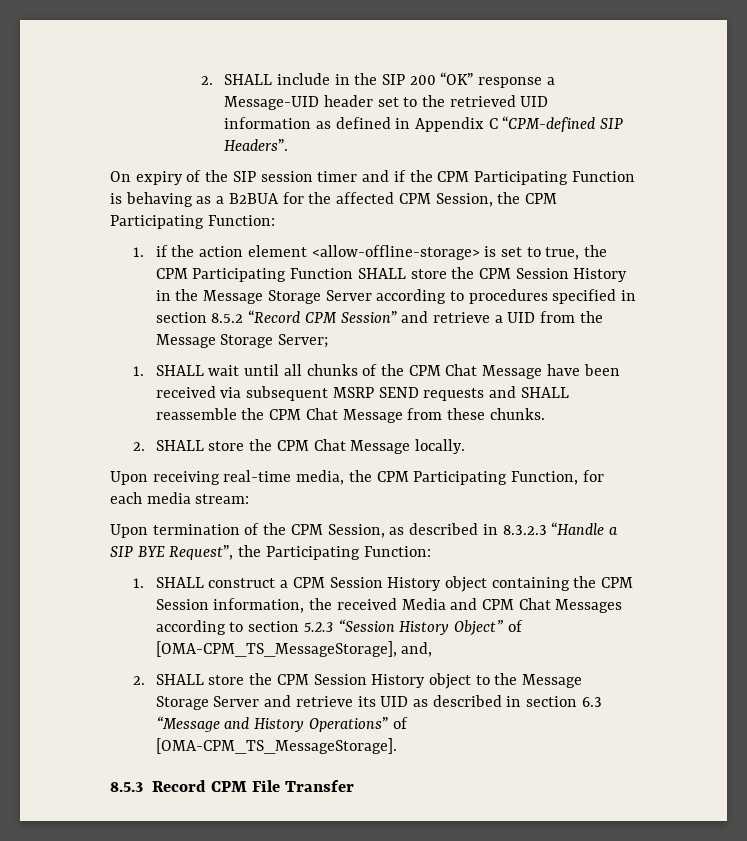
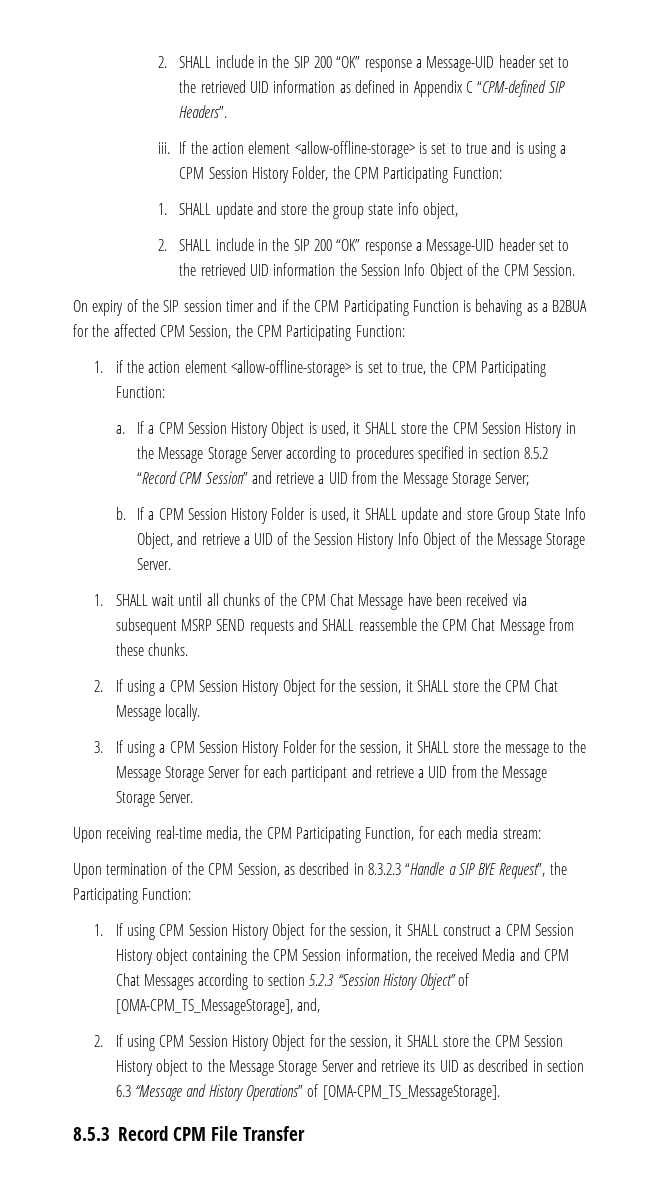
(289, 145) none -> [158,141,567,158] [179,166,502,183] [158,202,459,219] [158,238,570,255] [179,263,575,280] // iii. If the action element <allow-offline-storage> is set to true and is using a CPM Session History Folder, the CPM Participating Function: // 1. SHALL update and store the group state info object, // 2. SHALL include in the SIP 200 “OK” response a Message-UID header set to the retrieved UID information the Session Info Object of the CPM Session.
[290,268,354,279] Function -> [115,386,165,398] [115,421,361,438] Function: // a. If a CPM Session History Object is used, it
(329, 341) none -> [115,507,586,524] [136,532,586,549] [136,558,171,570] // b. If a CPM Session History Folder is used, it SHALL update and store Group State Info Object, and retrieve a UID of the Session History Info Object of the Message Storage Server.
(145, 446) none -> [115,679,413,696] If using a CPM Session History Object for the session, it
(465, 446) none -> [94,740,586,757] [115,765,548,782] [115,791,193,807] // 3. If using a CPM Session History Folder for the session, it SHALL store the message to the Message Storage Server for each participant and retrieve a UID from the Message Storage Server.
(144, 583) none -> [115,923,403,940] If using CPM Session History Object for the session, it
(145, 680) none -> [115,1034,403,1051] If using CPM Session History Object for the session, it

